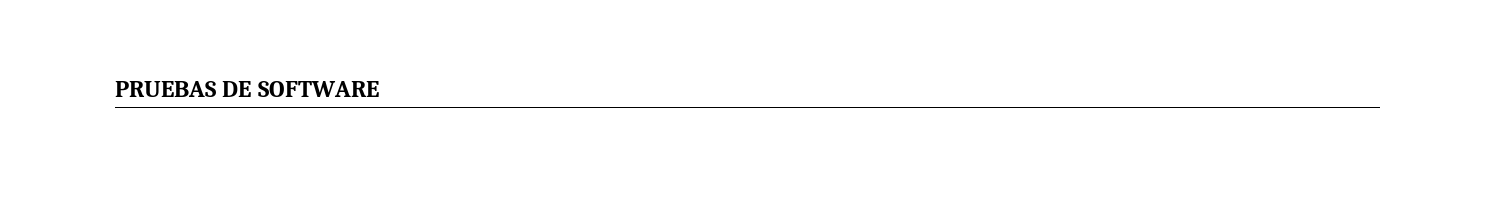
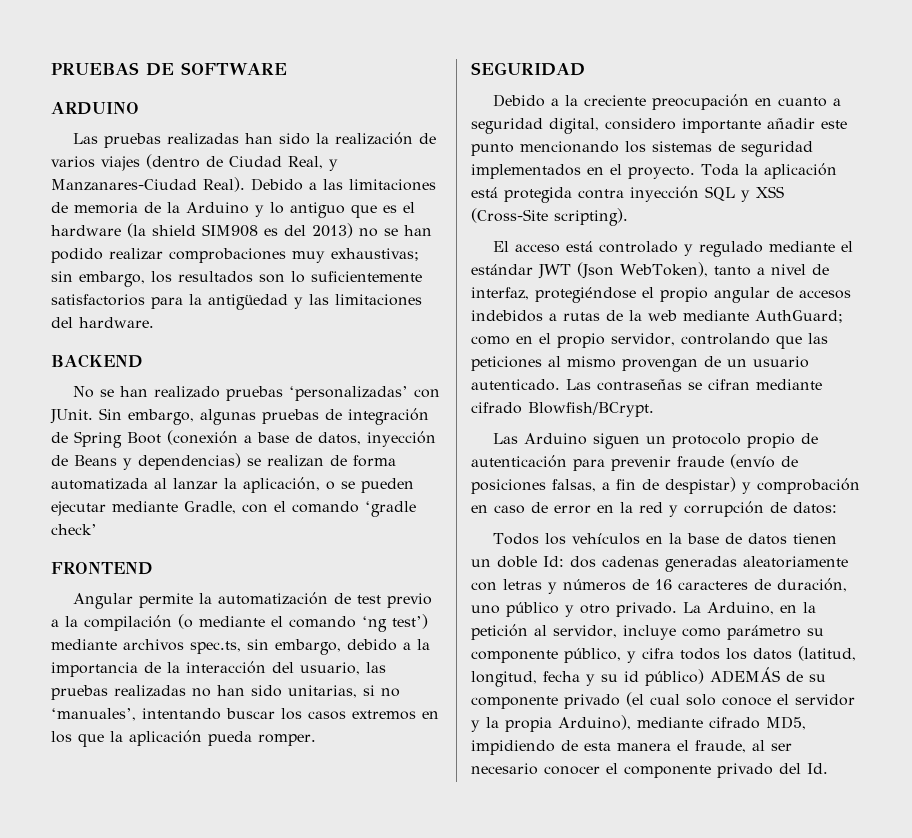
(379, 89) none -> [51,102,139,115] [72,132,436,148] [51,154,338,171] [51,177,436,192] [51,202,415,218] [51,223,432,238] [51,248,419,263] [51,271,422,287] [51,294,422,310] [51,317,154,328] [51,354,143,368] [72,386,440,401] [50,408,429,425] [51,430,436,448] [51,453,396,470] [51,477,414,493] [51,501,416,517] [51,524,97,535] [51,562,153,575] [72,592,432,609] [51,614,428,632] [51,639,430,655] [51,661,386,677] [51,685,400,700] [51,708,439,721] [51,730,316,747] [471,62,585,76] [492,94,841,110] [471,118,847,134] [471,141,813,157] [471,163,837,179] [471,186,784,203] [471,208,628,226] [492,241,853,257] [471,262,829,279] [471,287,851,303] [471,310,843,323] [471,333,828,349] [471,356,809,372] [471,379,822,391] [471,402,654,417] [492,433,818,449] [471,454,798,471] [471,477,860,494] [471,501,837,517] [492,533,837,545] [471,556,848,572] [471,578,847,594] [471,602,816,617] [471,624,824,640] [471,646,856,663] [471,667,826,687] [471,692,855,709] [471,715,806,732] [471,740,792,755] [471,763,828,778] // ARDUINO // Las pruebas realizadas han sido la realización de varios viajes (dentro de Ciudad Real, y Manzanares-Ciudad Real). Debido a las limitaciones de memoria de la Arduino y lo antiguo que es el hardware (la shield SIM908 es del 2013) no se han podido realizar comprobaciones muy exhaustivas; sin embargo, los resultados son lo suficientemente satisfactorios para la antigüedad y las limitaciones del hardware. // BACKEND // No se han realizado pruebas ‘personalizadas’ con JUnit. Sin embargo, algunas pruebas de integración de Spring Boot (conexión a base de datos, inyección de Beans y dependencias) se realizan de forma automatizada al lanzar la aplicación, o se pueden ejecutar mediante Gradle, con el comando ‘gradle check’ // FRONTEND // Angular permite la automatización de test previo a la compilación (o mediante el comando ‘ng test’) mediante archivos spec.ts, sin embargo, debido a la importancia de la interacción del usuario, las pruebas realizadas no han sido unitarias, si no ‘manuales’, intentando buscar los casos extremos en los que la aplicación pueda romper. // SEGURIDAD // Debido a la creciente preocupación en cuanto a seguridad digital, considero importante añadir este punto mencionando los sistemas de seguridad implementados en el proyecto. Toda la aplicación está protegida contra inyección SQL y XSS (Cross-Site scripting). // El acceso está controlado y regulado mediante el estándar JWT (Json WebToken), tanto a nivel de interfaz, protegiéndose el propio angular de accesos indebidos a rutas de la web mediante AuthGuard; como en el propio servidor, controlando que las peticiones al mismo provengan de un usuario autenticado. Las contraseñas se cifran mediante cifrado Blowfish/BCrypt. // Las Arduino siguen un protocolo propio de autenticación para prevenir fraude (envío de posiciones falsas, a fin de despistar) y comprobación en caso de error en la red y corrupción de datos: // Todos los vehículos en la base de datos tienen un doble Id: dos cadenas generadas aleatoriamente con letras y números de 16 caracteres de duración, uno público y otro privado. La Arduino, en la petición al servidor, incluye como parámetro su componente público, y cifra todos los datos (latitud, longitud, fecha y su id público) ADEMÁS de su componente privado (el cual solo conoce el servidor y la propia Arduino), mediante cifrado MD5, impidiendo de esta manera el fraude, al ser necesario conocer el componente privado del Id.

